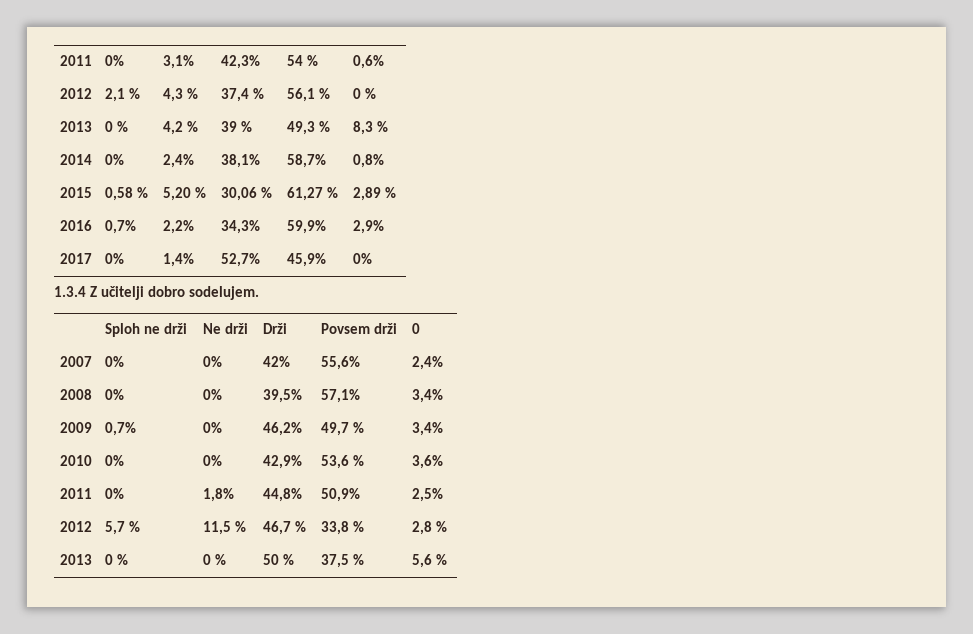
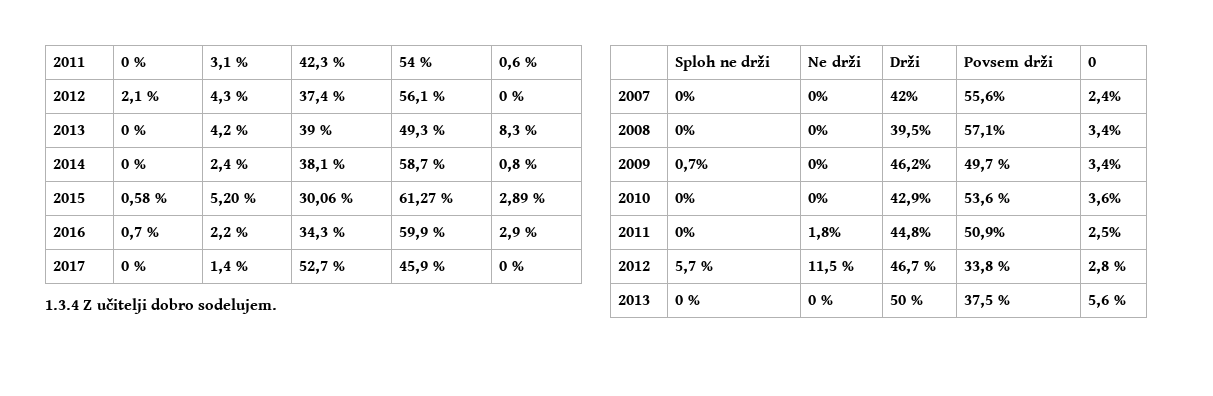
[60,55,93,66] [105,55,125,66] [163,55,195,69] [221,55,261,69] 2011 | 0% | 3,1% | 42,3% -> [53,57,86,67] [121,57,146,67] [210,57,248,70] [299,57,345,70] 2011 | 0 % | 3,1 % | 42,3 %
[353,55,385,69] 0,6% -> [499,57,537,70] 0,6 %
[105,154,125,165] [163,154,195,168] [221,154,261,168] [287,154,327,168] [353,154,385,168] 0% | 2,4% | 38,1% | 58,7% | 0,8% -> [121,159,146,169] [210,159,248,172] [299,159,345,172] [399,159,445,172] [499,159,537,172] 0 % | 2,4 % | 38,1 % | 58,7 % | 0,8 %
[105,220,137,234] [163,220,195,234] [221,220,261,234] [287,220,327,234] [353,220,385,234] [60,253,93,264] [105,253,125,264] [163,253,195,267] [221,253,261,267] [287,253,327,267] [353,253,373,264] 0,7% | 2,2% | 34,3% | 59,9% | 2,9% // 2017 | 0% | 1,4% | 52,7% | 45,9% | 0% -> [121,227,159,240] [210,227,248,240] [299,227,345,240] [399,227,445,240] [499,227,537,240] [53,261,86,271] [121,261,146,271] [210,261,248,274] [299,261,345,274] [399,261,445,274] [499,261,524,271] 0,7 % | 2,2 % | 34,3 % | 59,9 % | 2,9 % // 2017 | 0 % | 1,4 % | 52,7 % | 45,9 % | 0 %

